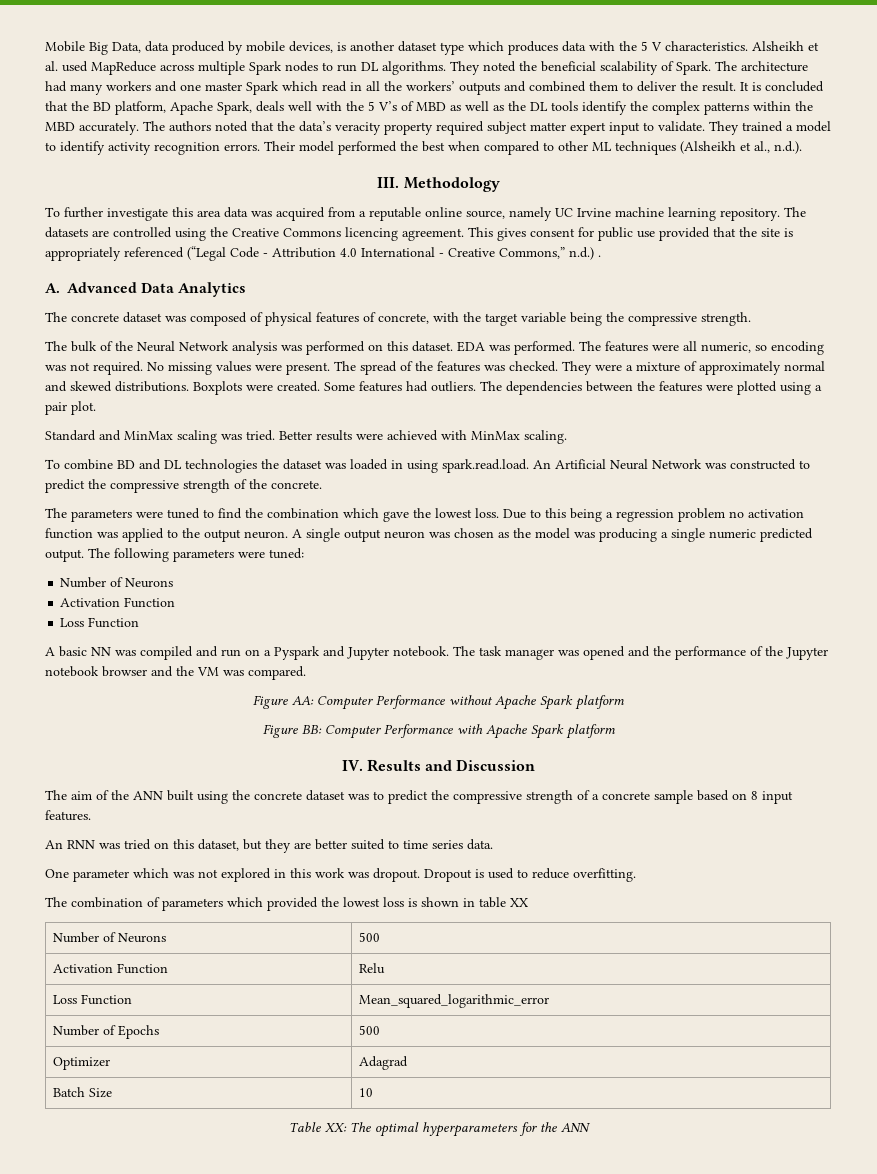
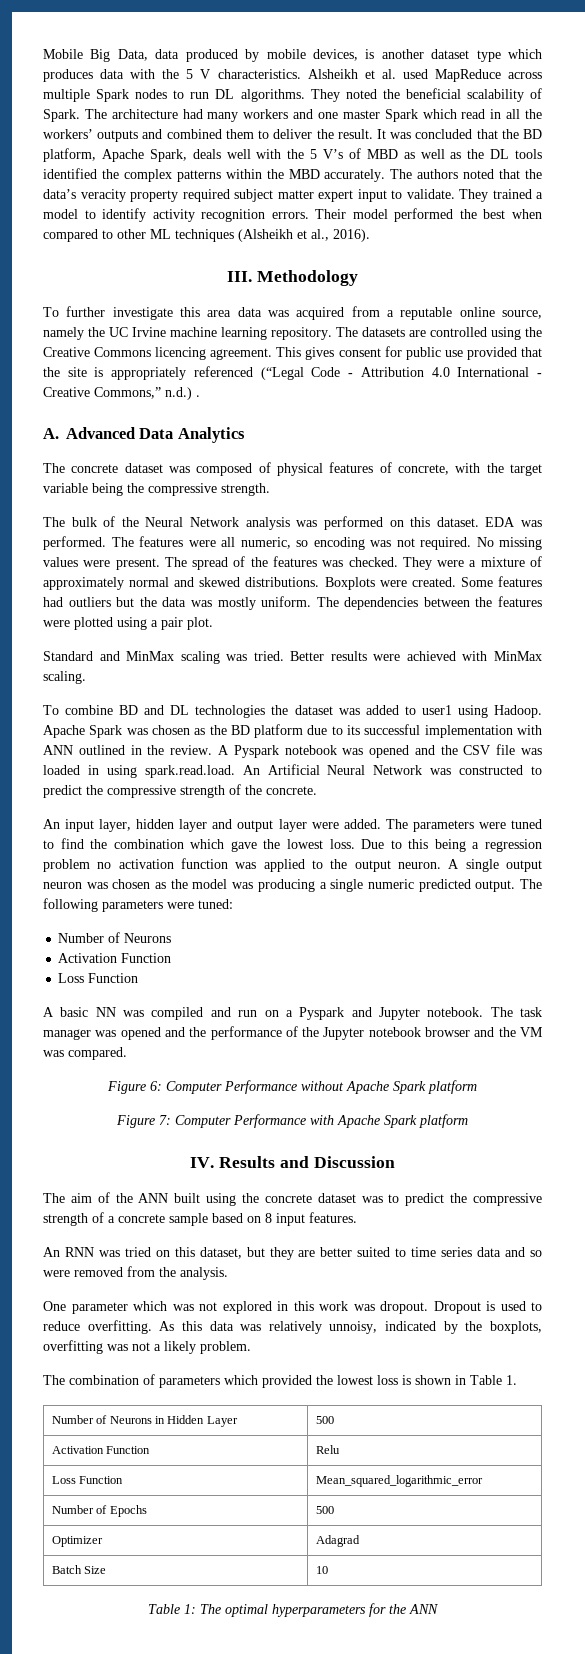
[752,82,761,91] is -> [390,132,412,139] was
[582,101,627,115] identify -> [43,168,97,179] identified
[774,141,802,154] n.d.). -> [333,229,370,242] 2016).
(552, 214) none -> [88,327,105,337] the
[431,381,476,392] outliers. -> [68,596,312,610] outliers but the data was mostly uniform.
(346, 466) none -> [365,705,543,718] [43,724,543,738] [43,744,542,758] added to user1 using Hadoop. Apache Spark was chosen as the BD platform due to its successful implementation with ANN outlined in the review. A Pyspark notebook was opened and the CSV file was
(322, 484) none -> [43,819,381,832] An input layer, hidden layer and output layer were added.
[292,696,314,705] AA: -> [150,1081,162,1091] 6:
[301,725,322,734] BB: -> [159,1115,171,1125] 7:
[467,839,493,850] data. -> [477,1247,542,1257] [43,1266,228,1280] data and so were removed from the analysis.
(636, 875) none -> [159,1321,542,1334] [43,1340,251,1354] As this data was relatively unnoisy, indicated by the boxplots, overfitting was not a likely problem.
[479,897,529,908] [52,932,166,943] table XX // Number of Neurons -> [470,1375,517,1385] [51,1415,238,1427] Table 1. // Number of Neurons in Hidden Layer
[325,1123,347,1132] XX: -> [184,1604,196,1614] 1:

